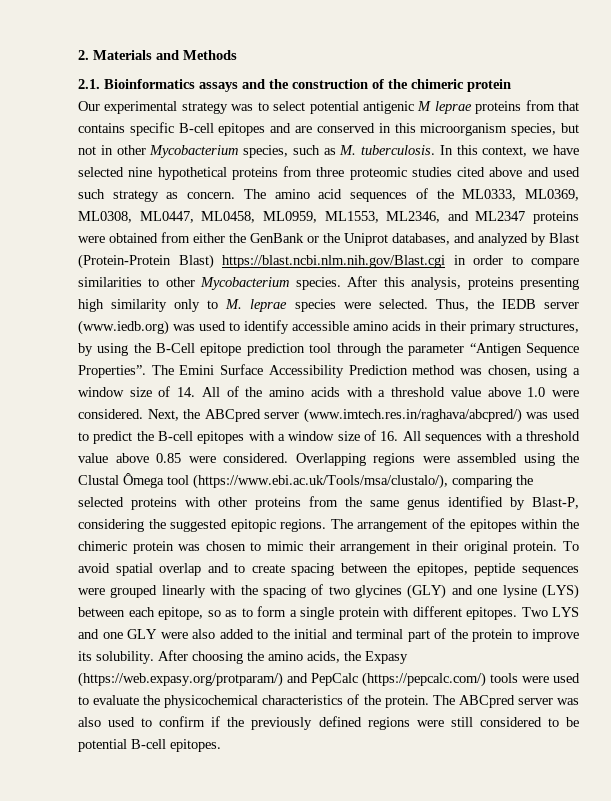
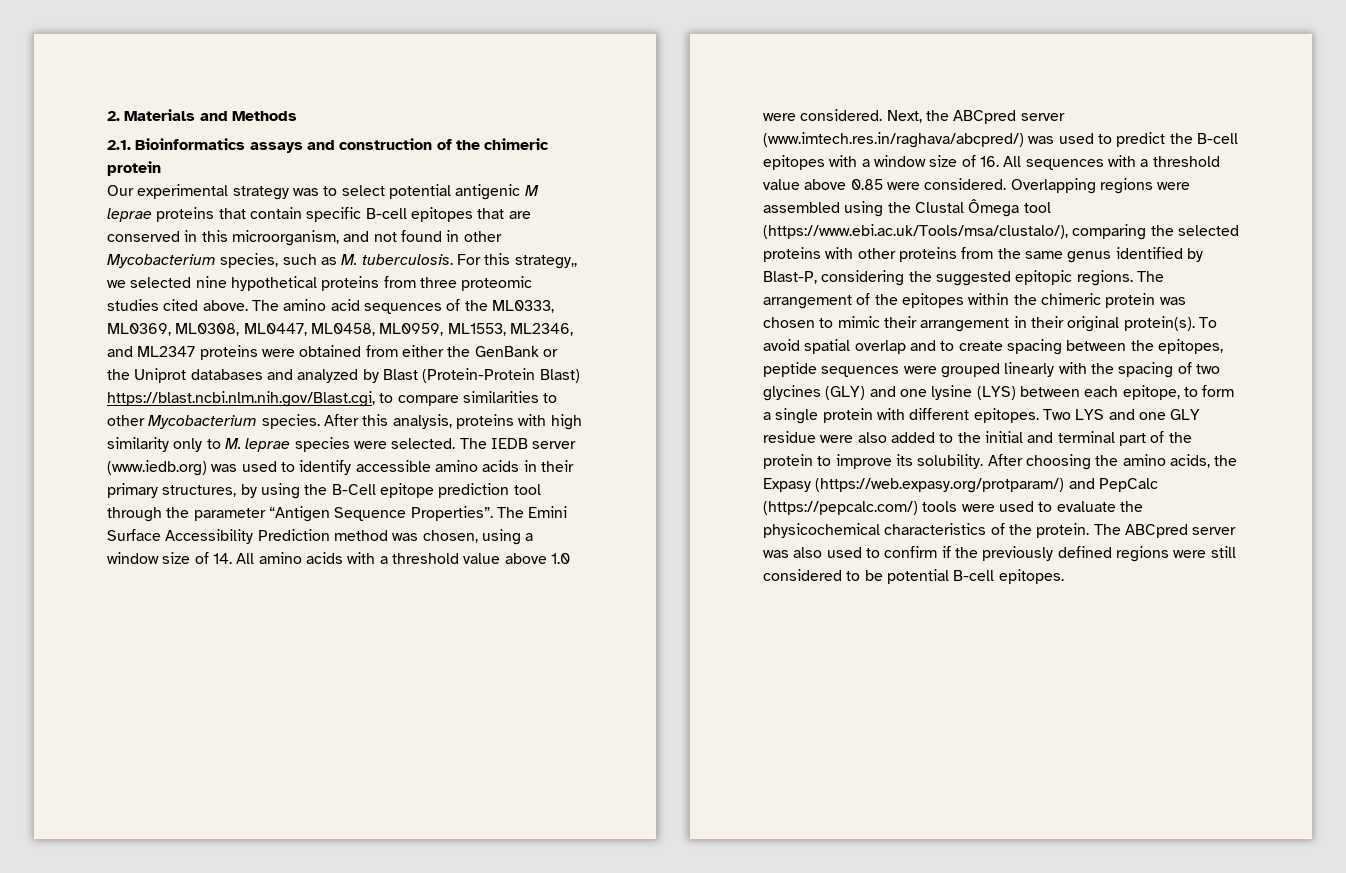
[269,79,289,89] the -> (335, 145) none
[525,100,580,111] [78,123,125,133] from that contains -> [218,207,302,219] that contain
[270,123,292,133] and -> [477,208,505,219] that
[420,123,579,136] [78,146,96,155] microorganism species, but not -> [231,230,442,246] microorganism, and not found
[439,145,579,157] In this context, we have -> [456,253,577,269] [107,280,126,288] For this strategy,, we
[489,167,580,177] [78,189,236,202] above and used such strategy as concern. -> [202,300,248,311] above.
[392,233,450,245] databases, -> [190,369,263,380] databases
[222,255,503,268] https://blast.ncbi.nlm.nih.gov/Blast.cgi in order -> [107,391,375,407] https://blast.ncbi.nlm.nih.gov/Blast.cgi,
[520,277,579,290] presenting -> [518,414,547,426] with
[435,299,494,311] Thus, the -> [459,438,487,449] The
[226,386,263,397] of the -> (255, 558) none
[513,541,558,554] protein. -> [1123,316,1195,331] protein(s).
[207,610,237,617] so as -> (1180, 392) none
(157, 634) none -> [763,431,816,443] residue

